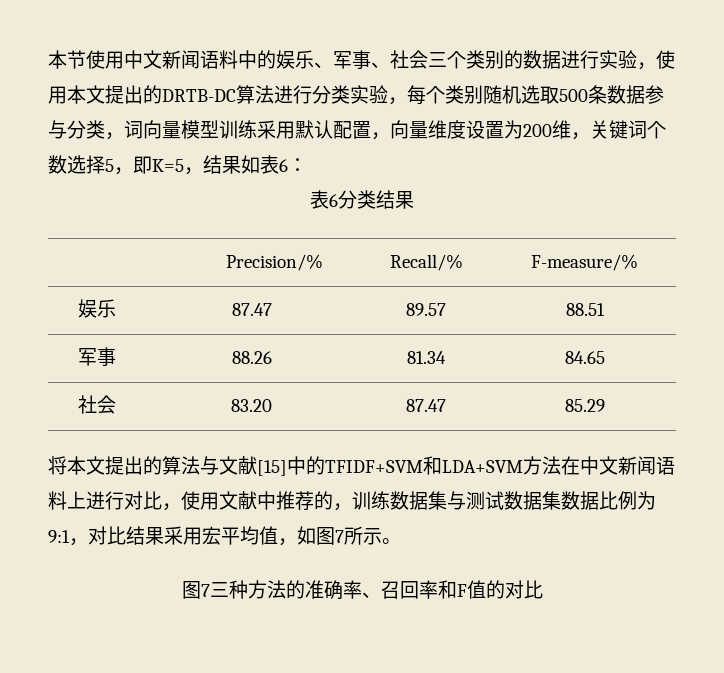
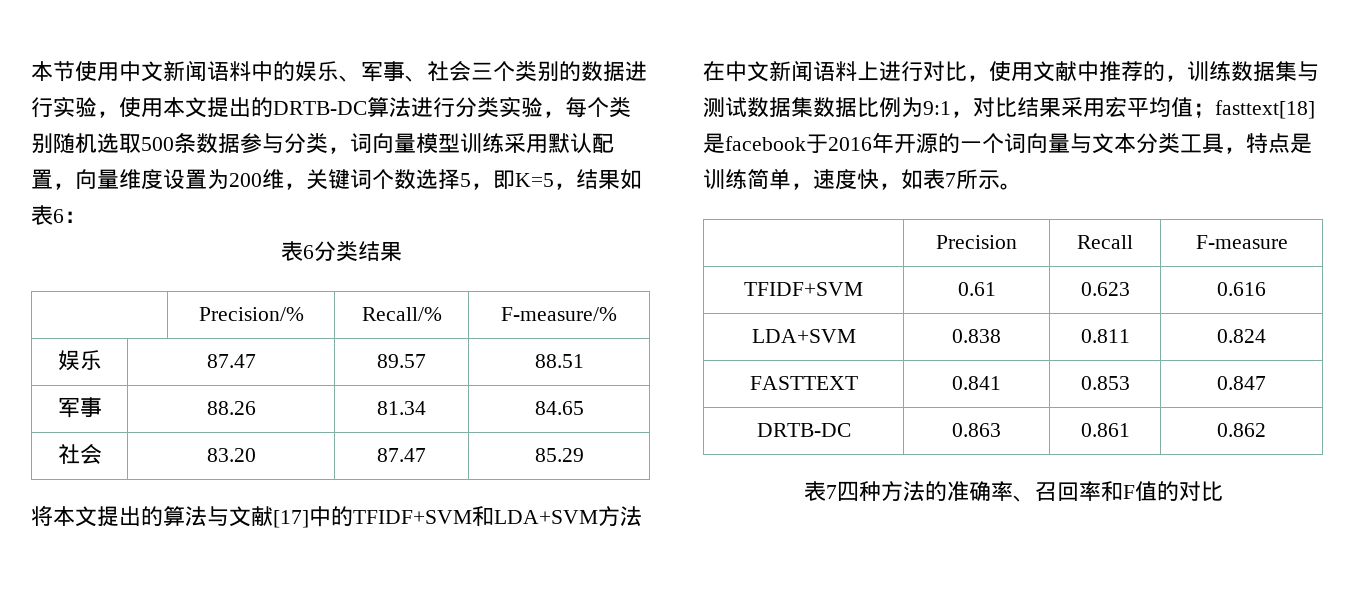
[257,460,287,476] [15] -> [273,510,309,528] [17]
[278,526,401,546] [181,581,229,599] ，如图7所示。 // 图7三 -> [1193,100,1315,119] [703,132,1312,154] [703,169,1022,190] [936,235,1017,249] [1077,235,1133,249] [1195,235,1288,249] [744,282,863,296] [957,282,996,296] [1080,282,1130,296] [1217,282,1266,296] [751,329,856,343] [952,329,1001,343] [1080,329,1130,343] [1217,329,1266,343] [749,376,858,390] [952,376,1001,390] [1080,376,1130,390] [1217,376,1266,390] [756,423,851,437] [952,423,1001,437] [1080,423,1130,437] [1217,423,1266,437] [803,481,859,501] ；fasttext[18]是facebook于2016年开源的一个词向量与文本分类工具，特点是训练简单，速度快，如表7所示。 // | Precision | Recall | F-measure // TFIDF+SVM | 0.61 | 0.623 | 0.616 // LDA+SVM | 0.838 | 0.811 | 0.824 // FASTTEXT | 0.841 | 0.853 | 0.847 // DRTB-DC | 0.863 | 0.861 | 0.862 // 表7四

